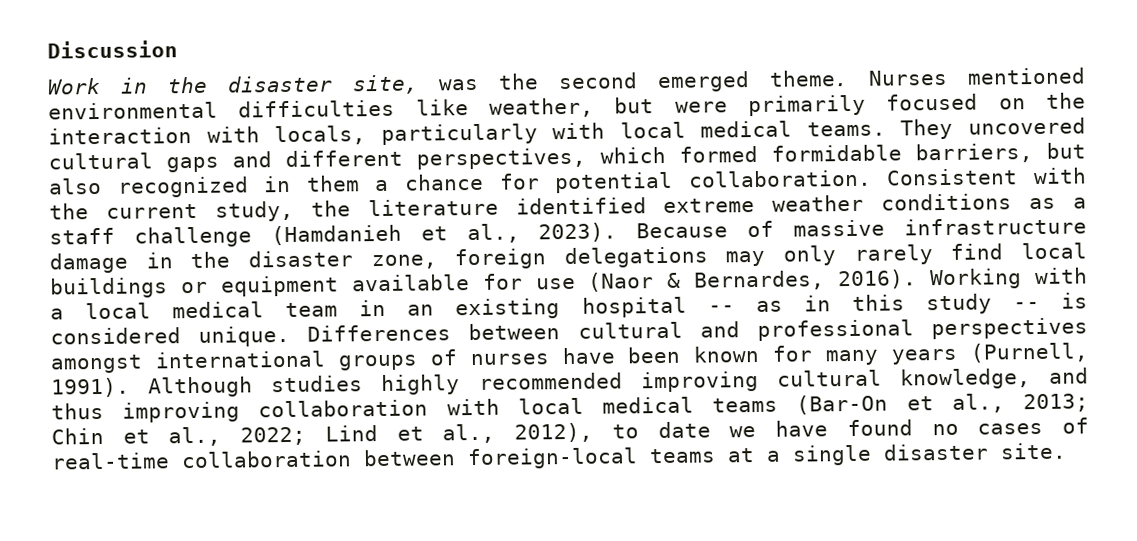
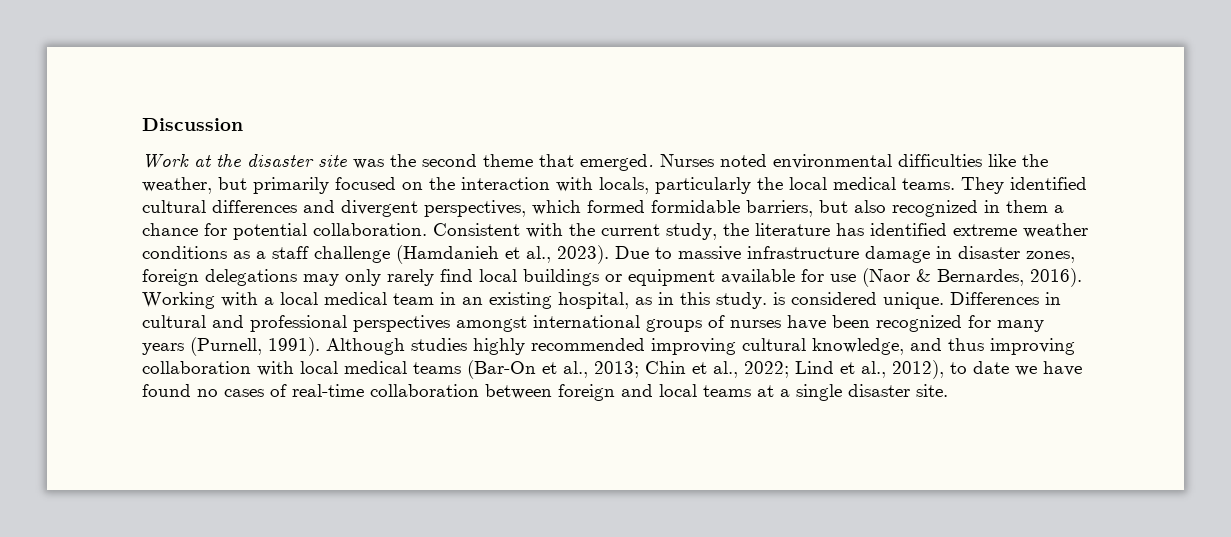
[120,74,419,95] in the disaster site, -> [194,154,347,167] at the disaster site
[657,67,1086,93] emerged theme. Nurses mentioned -> [483,154,767,171] theme that emerged. Nurses noted
(469, 107) none -> [1022,154,1048,167] the
[674,101,728,113] were -> (247, 183) none
[552,122,606,140] with -> [757,177,783,190] the
[967,117,1086,135] [48,149,404,173] uncovered cultural gaps and different -> [1010,177,1087,190] [142,200,418,217] identified cultural differences and divergent
(499, 207) none -> [836,223,864,236] has
[636,220,775,239] Because of -> [615,246,672,259] Due to
[190,250,437,270] the disaster zone, -> [958,246,1075,263] disaster zones,
[581,296,735,318] hospital -- -> [558,292,629,309] hospital,
[925,293,1040,315] study -- -> [716,292,767,309] study.
[468,323,561,341] between -> [1045,292,1061,305] in
[693,345,760,363] known -> [876,315,962,332] recognized
[467,447,638,470] foreign-local -> [558,384,697,401] foreign and local

